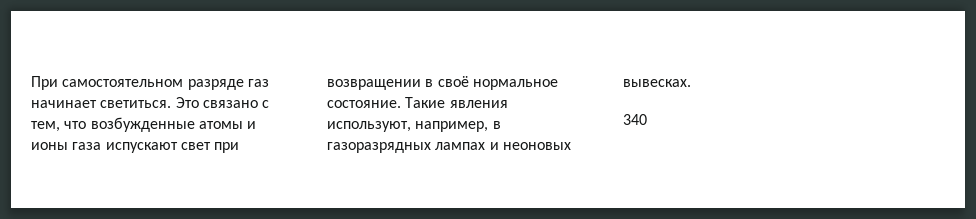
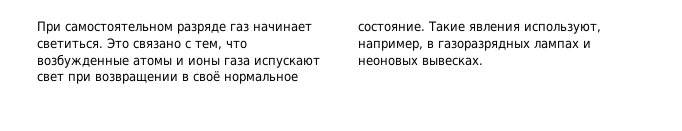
[623,114,647,125] // 340 -> (483, 61) none

